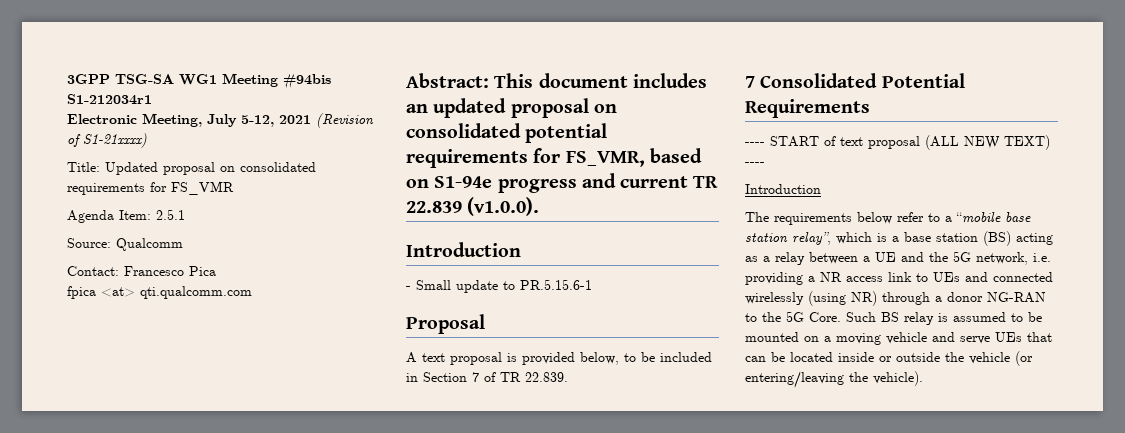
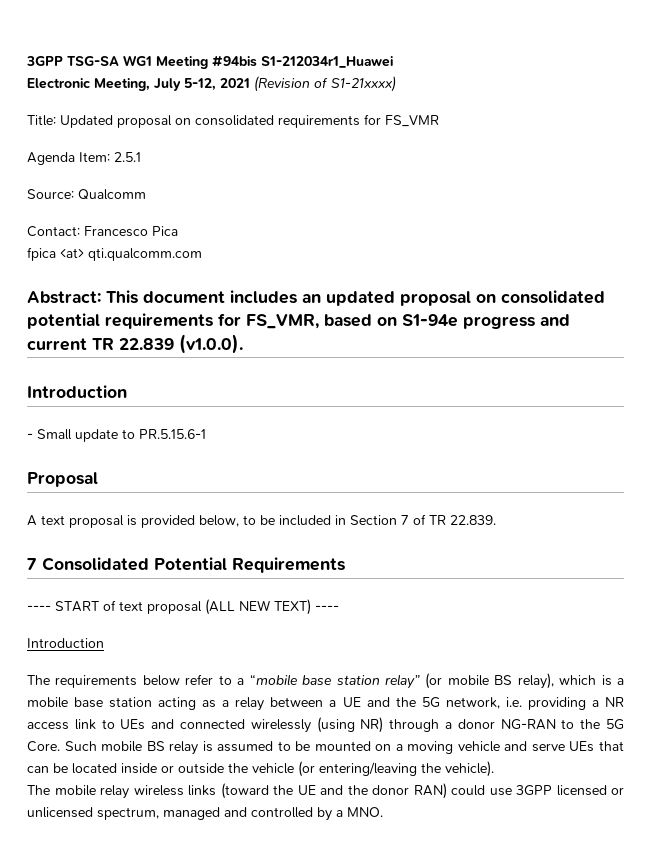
[67,94,152,105] S1-212034r1 -> [261,56,393,68] S1-212034r1_Huawei
[792,232,831,245] relay”, -> [384,673,554,689] relay” (or mobile BS relay),
[904,231,1011,246] base station (BS) -> [27,697,153,708] mobile base station
(876, 317) none -> [101,741,143,752] mobile
(923, 378) none -> [27,783,624,799] [27,807,383,821] // The mobile relay wireless links (toward the UE and the donor RAN) could use 3GPP licensed or unlicensed spectrum, managed and controlled by a MNO.

